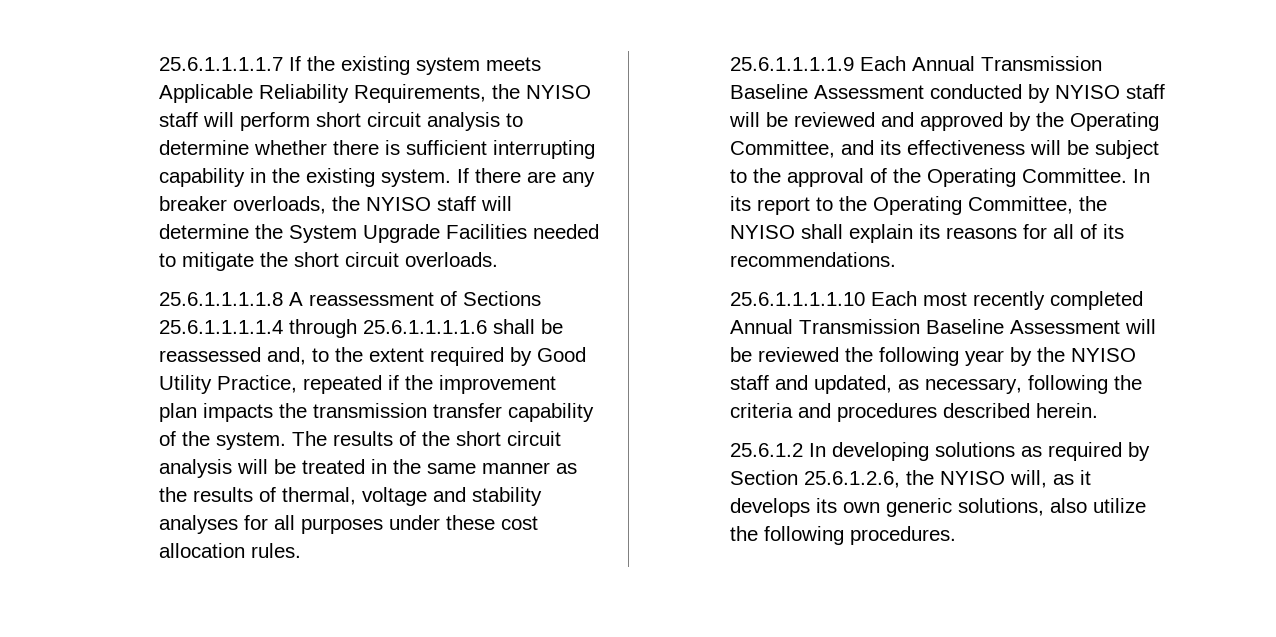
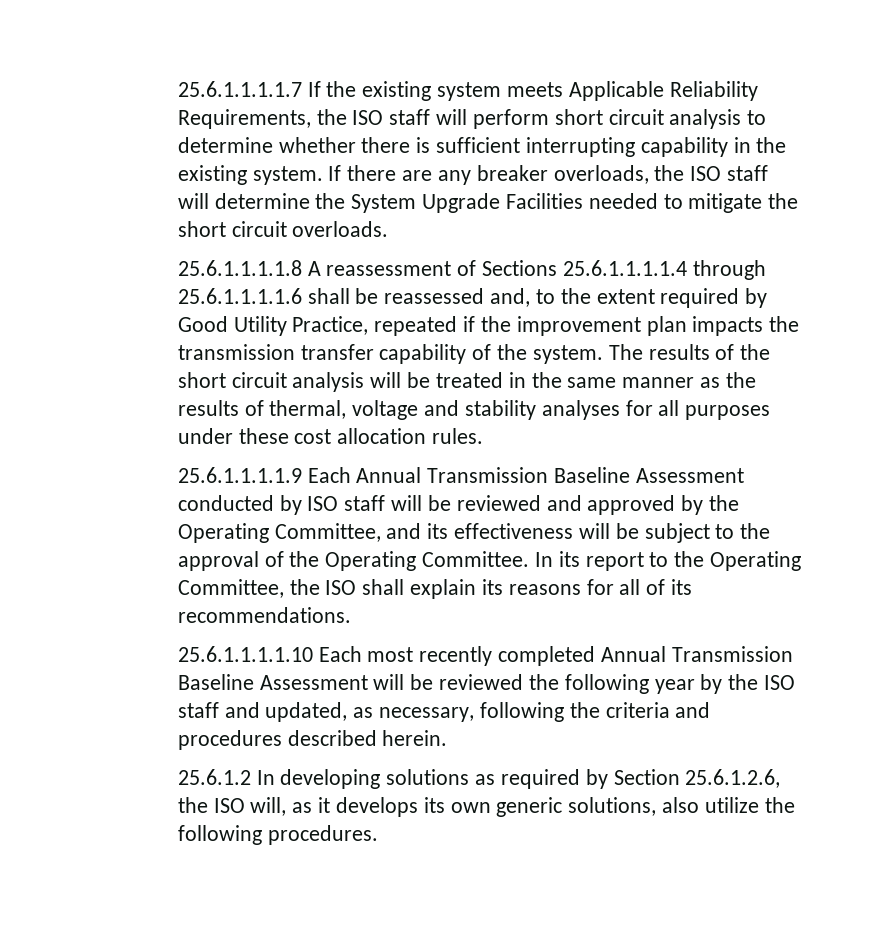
[525,85,591,99] NYISO -> [352,110,384,125] ISO
[365,197,431,211] NYISO -> [690,166,722,181] ISO
[1054,85,1120,99] NYISO -> [307,496,339,511] ISO
[729,225,795,239] NYISO -> [325,580,357,595] ISO
[1070,348,1136,362] NYISO -> [763,675,795,690] ISO
[939,471,1005,485] NYISO -> [213,798,245,813] ISO

